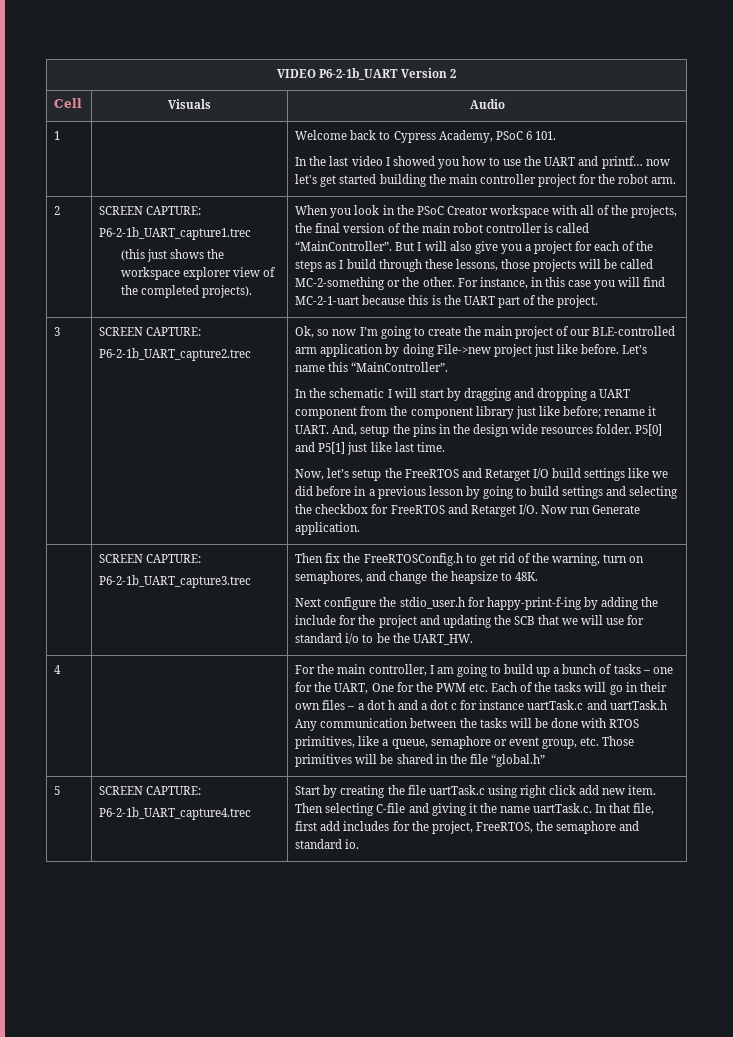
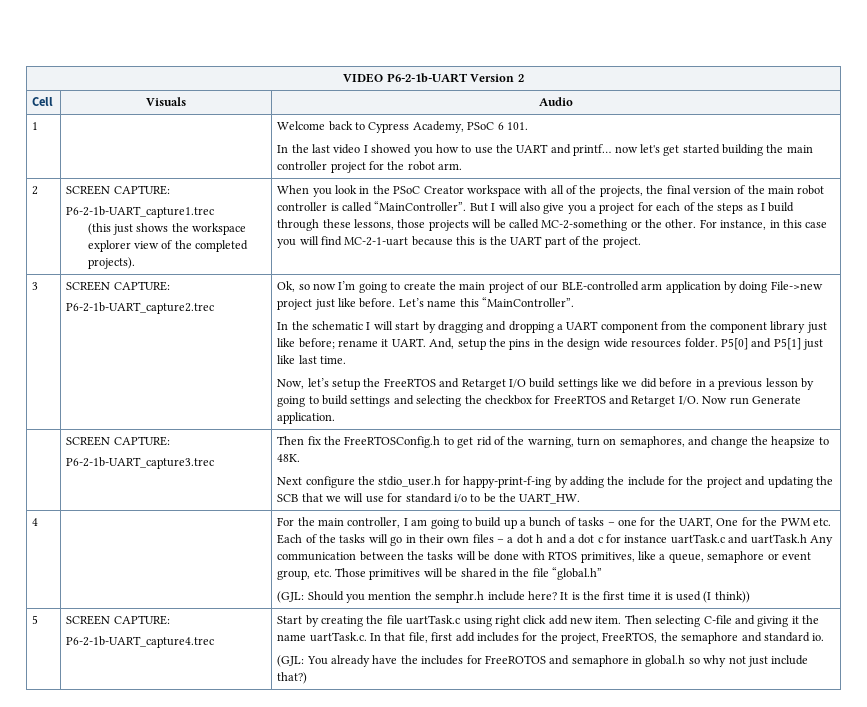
[318,68,398,80] P6-2-1b_UART -> [386,73,468,83] P6-2-1b-UART
[99,227,252,240] P6-2-1b_UART_capture1.trec -> [66,206,215,218] P6-2-1b-UART_capture1.trec
[99,348,252,361] P6-2-1b_UART_capture2.trec -> [66,302,215,314] P6-2-1b-UART_capture2.trec
[99,575,252,588] P6-2-1b_UART_capture3.trec -> [66,457,215,469] P6-2-1b-UART_capture3.trec
(545, 760) none -> [277,591,750,603] // (GJL: Should you mention the semphr.h include here? It is the first time it is used (I think))
[99,807,252,820] P6-2-1b_UART_capture4.trec -> [66,636,215,648] P6-2-1b-UART_capture4.trec
(360, 844) none -> [277,655,809,667] [277,672,308,684] // (GJL: You already have the includes for FreeROTOS and semaphore in global.h so why not just include that?)

